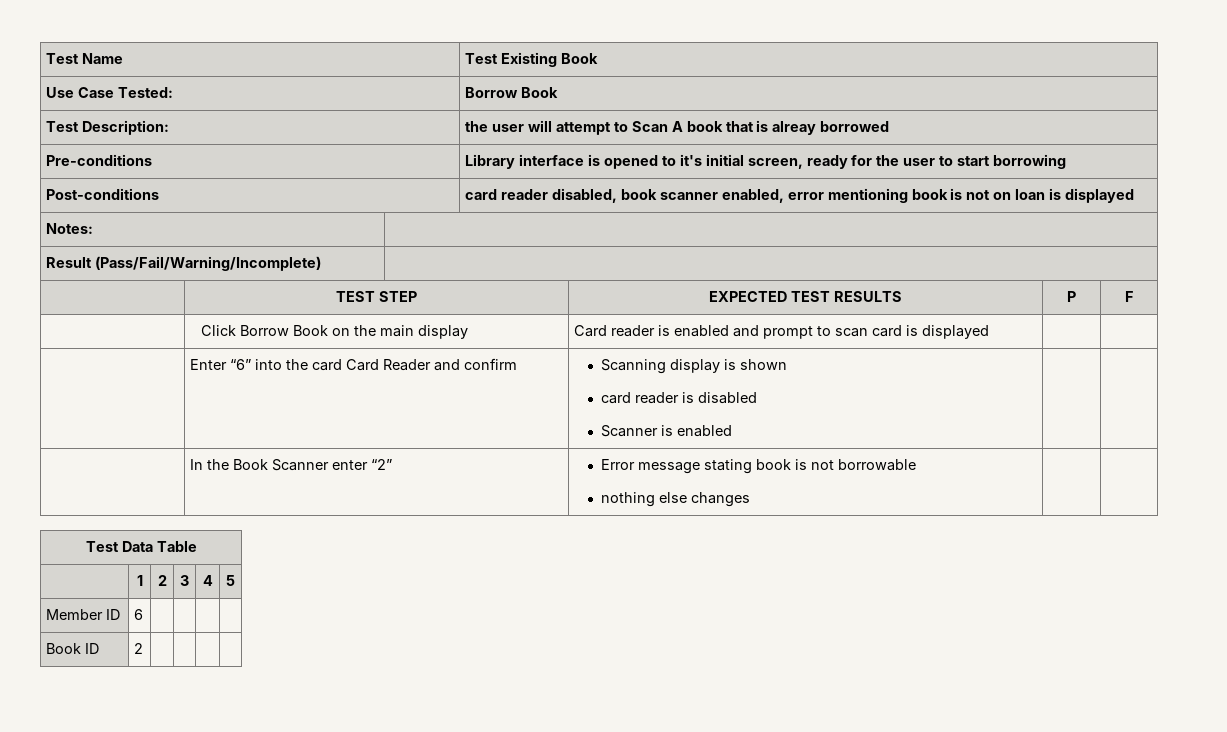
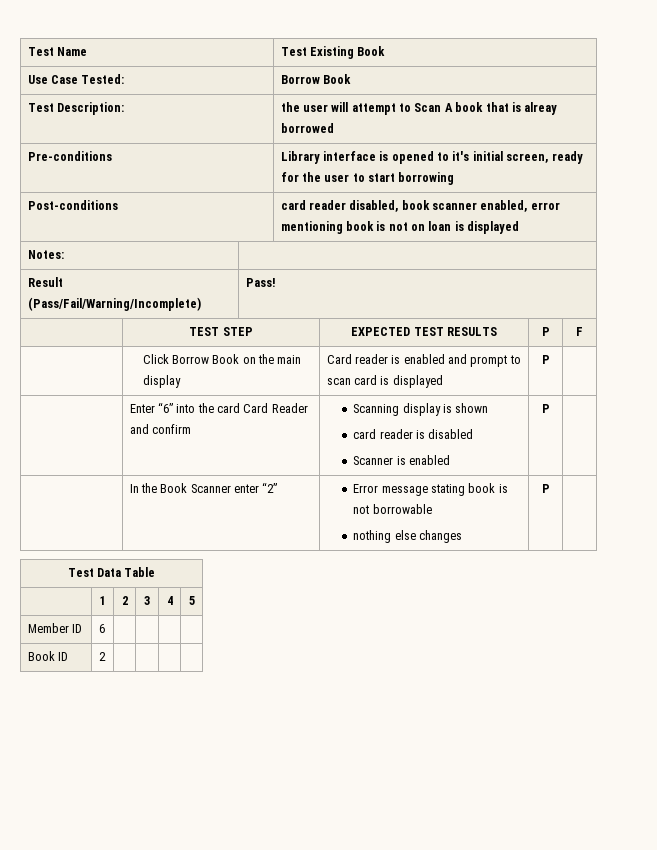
(322, 263) none -> [245,278,276,287] Pass!
(990, 332) none -> [541,355,550,364] P
(733, 431) none -> [541,404,550,413] P
(751, 499) none -> [541,484,550,493] P

